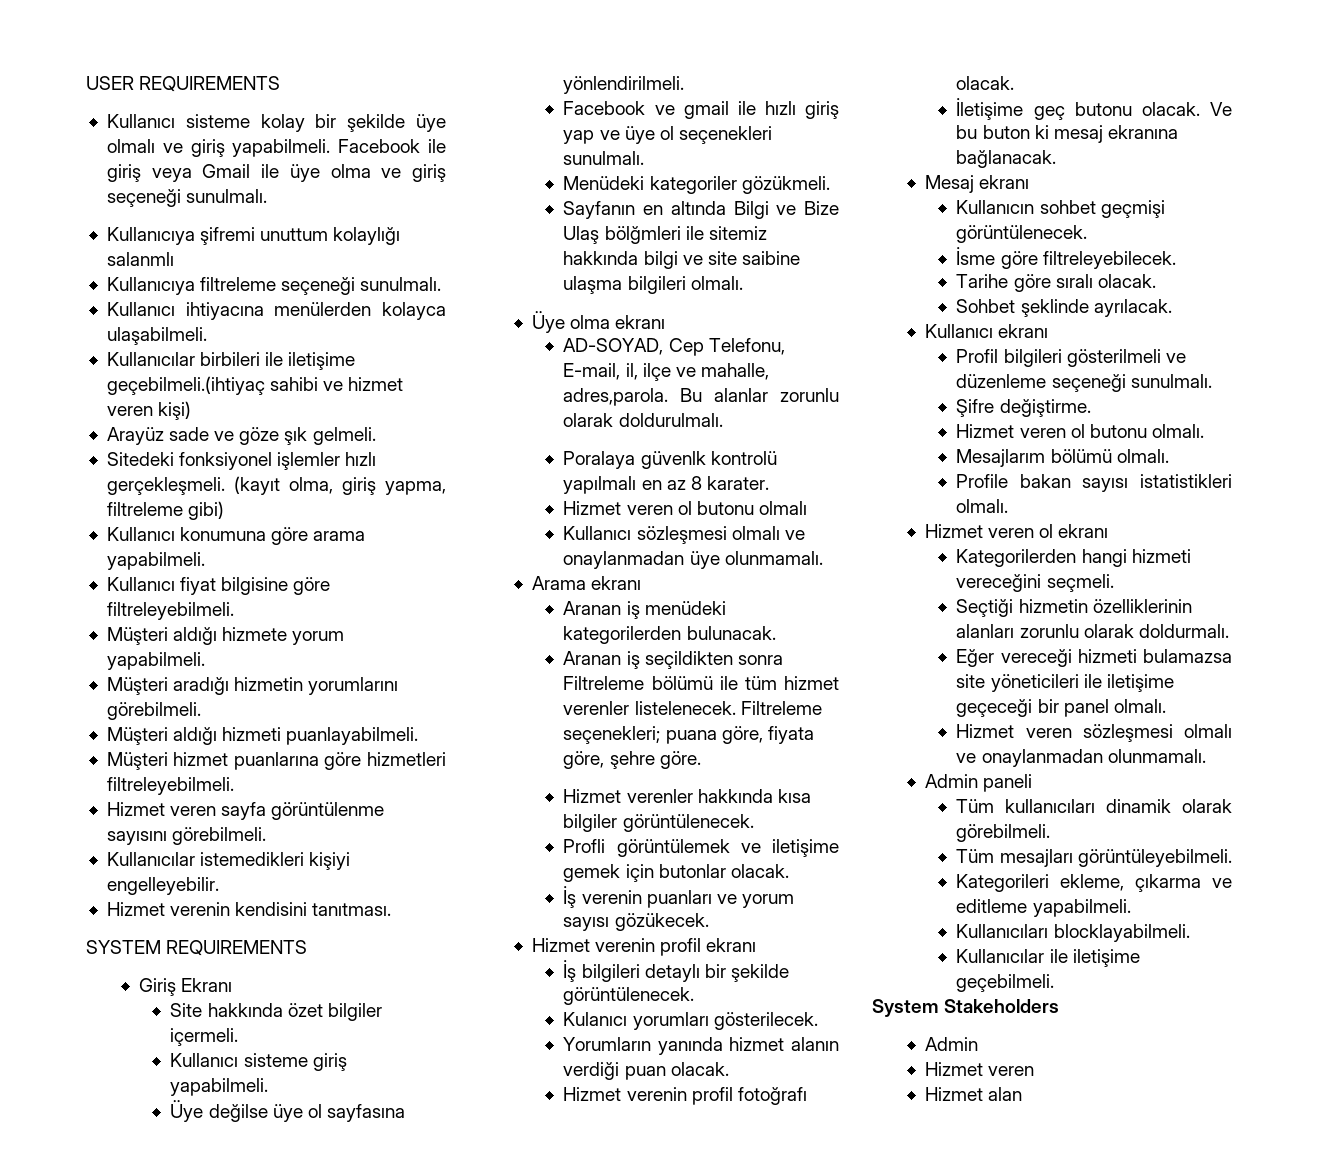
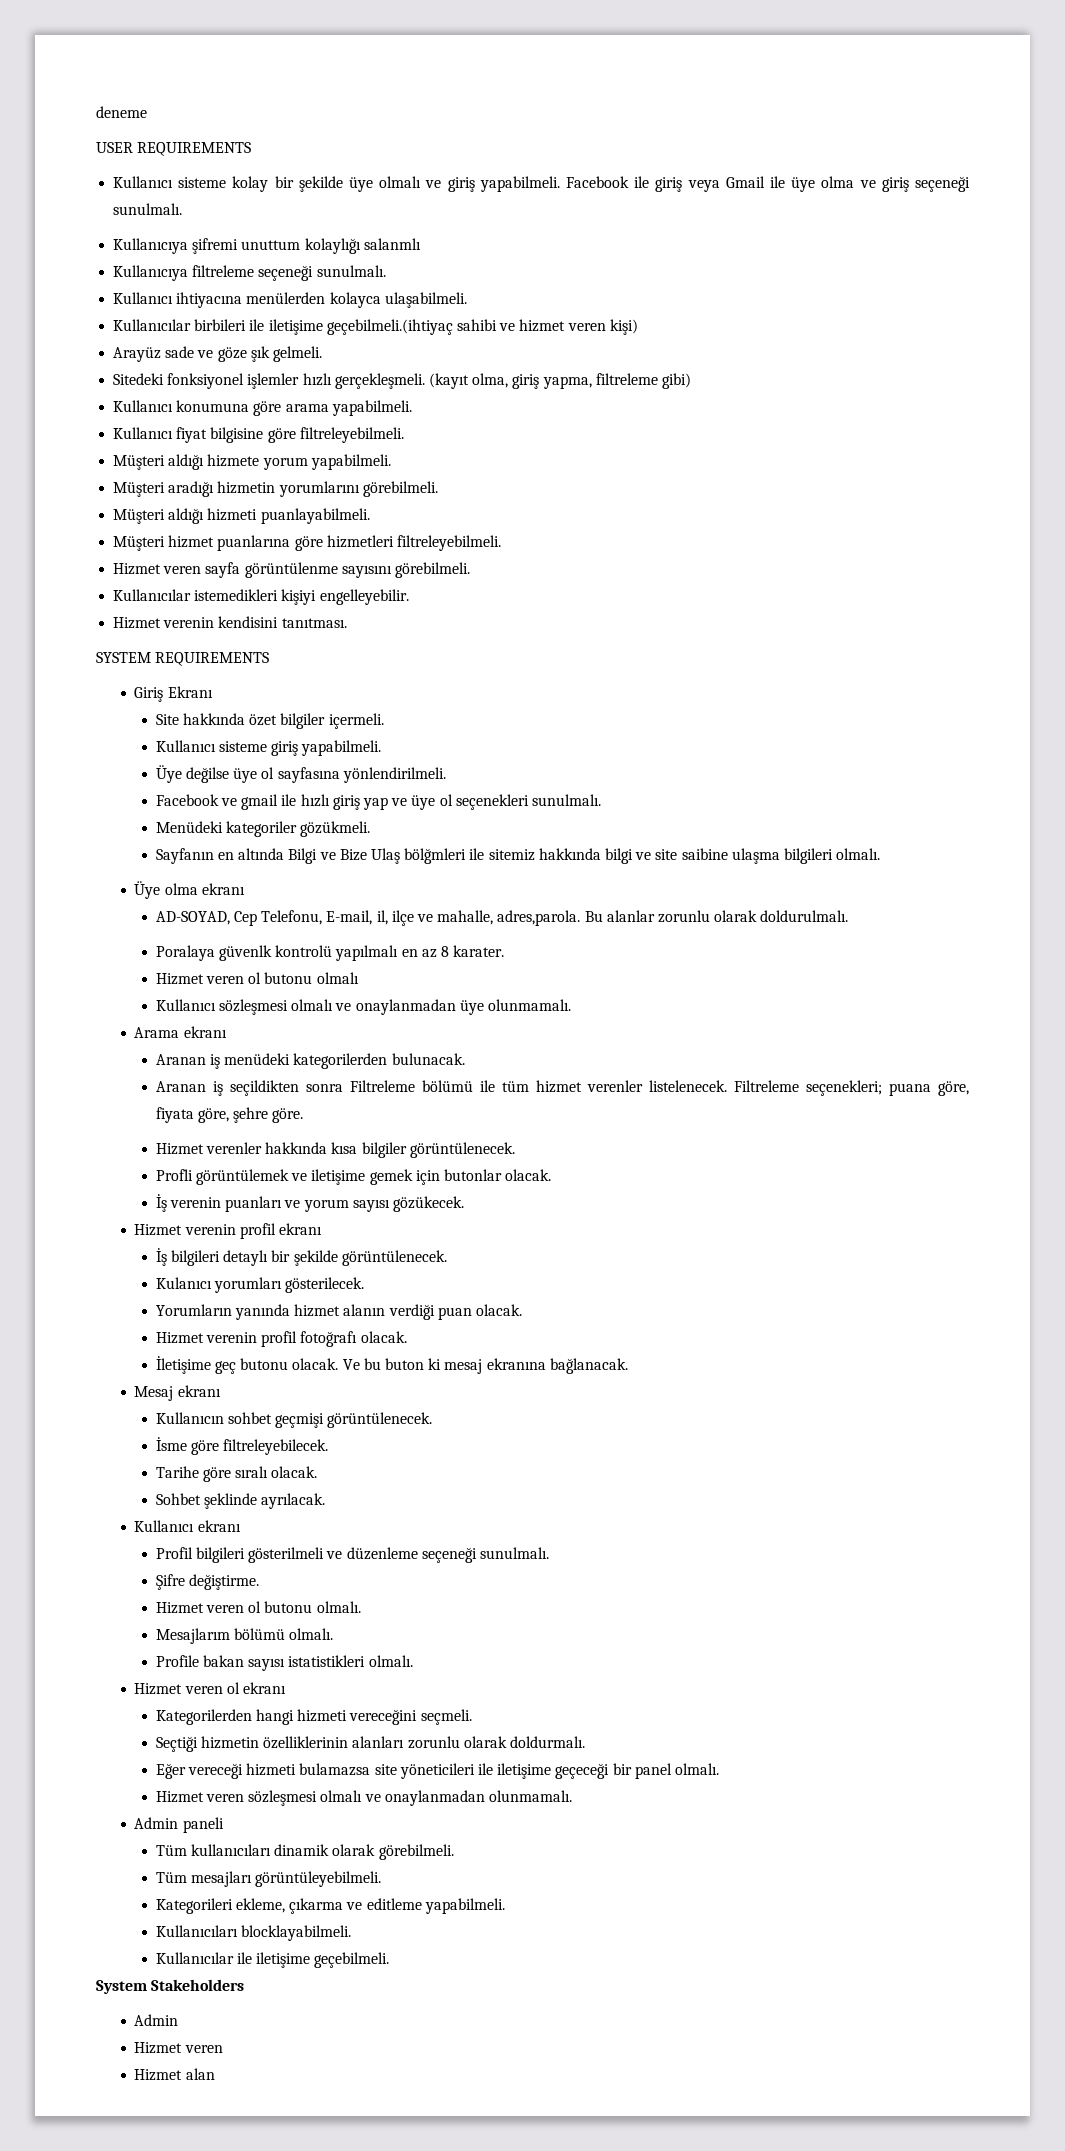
(86, 83) none -> [96,106,147,118] deneme //

